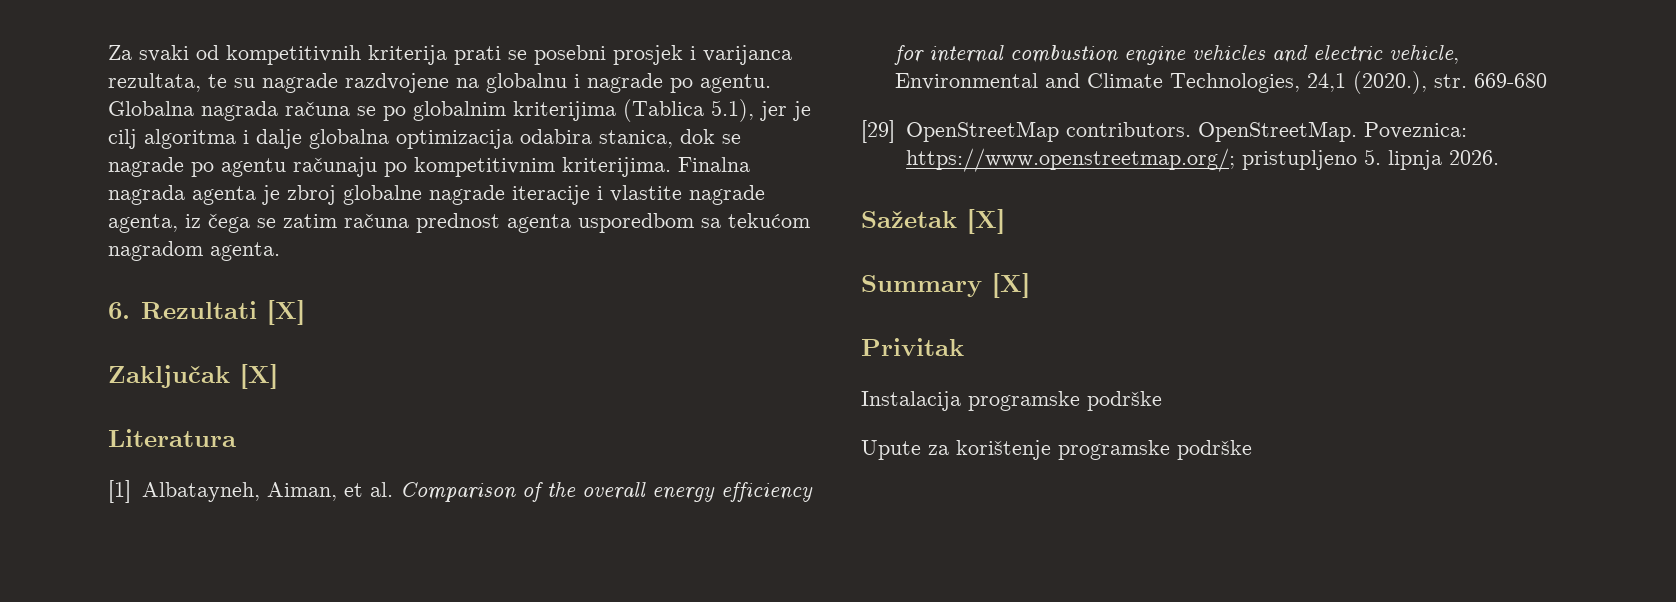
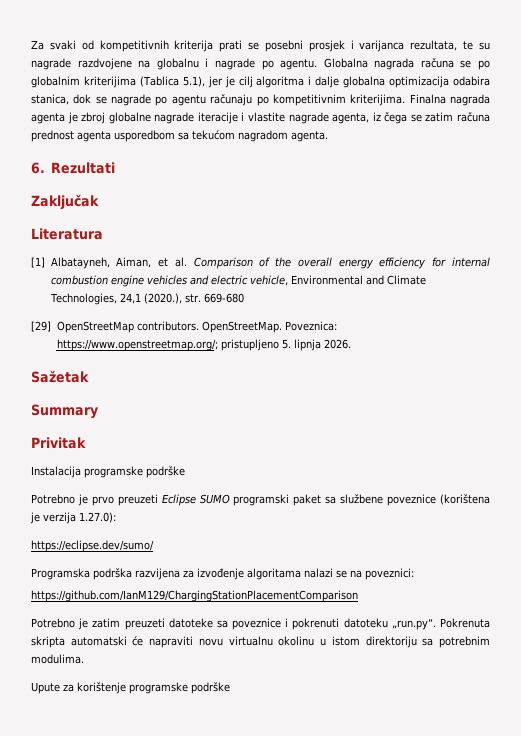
[266,300,305,325] [X] -> (115, 168) none
[240,364,278,389] [X] -> (99, 202) none
[967,209,1005,234] [X] -> (89, 376) none
[992,273,1030,298] [X] -> (98, 411) none
(1162, 401) none -> [31,494,491,506] [30,512,116,524] [31,540,154,552] [31,568,414,580] [31,590,358,602] [31,618,491,630] [31,636,491,648] [31,654,84,664] // Potrebno je prvo preuzeti Eclipse SUMO programski paket sa službene poveznice (korištena je verzija 1.27.0): // https://eclipse.dev/sumo/ // Programska podrška razvijena za izvođenje algoritama nalazi se na poveznici: // https://github.com/IanM129/ChargingStationPlacementComparison // Potrebno je zatim preuzeti datoteke sa poveznice i pokrenuti datoteku „run.py“. Pokrenuta skripta automatski će napraviti novu virtualnu okolinu u istom direktoriju sa potrebnim modulima.

